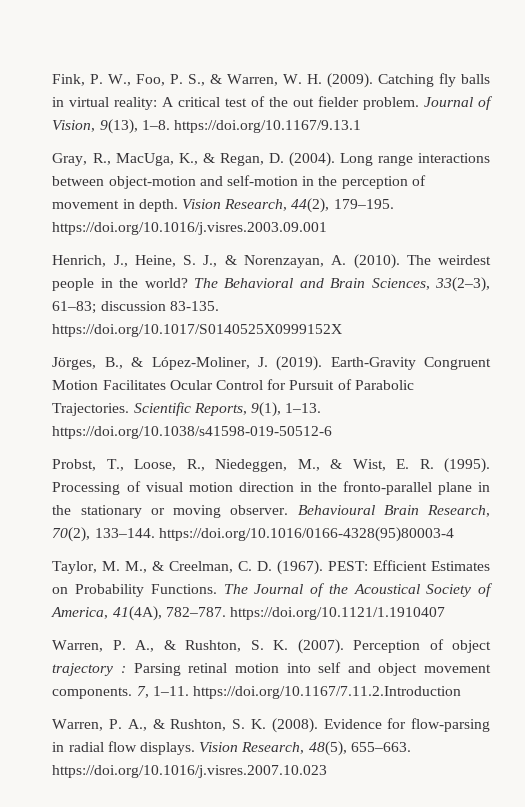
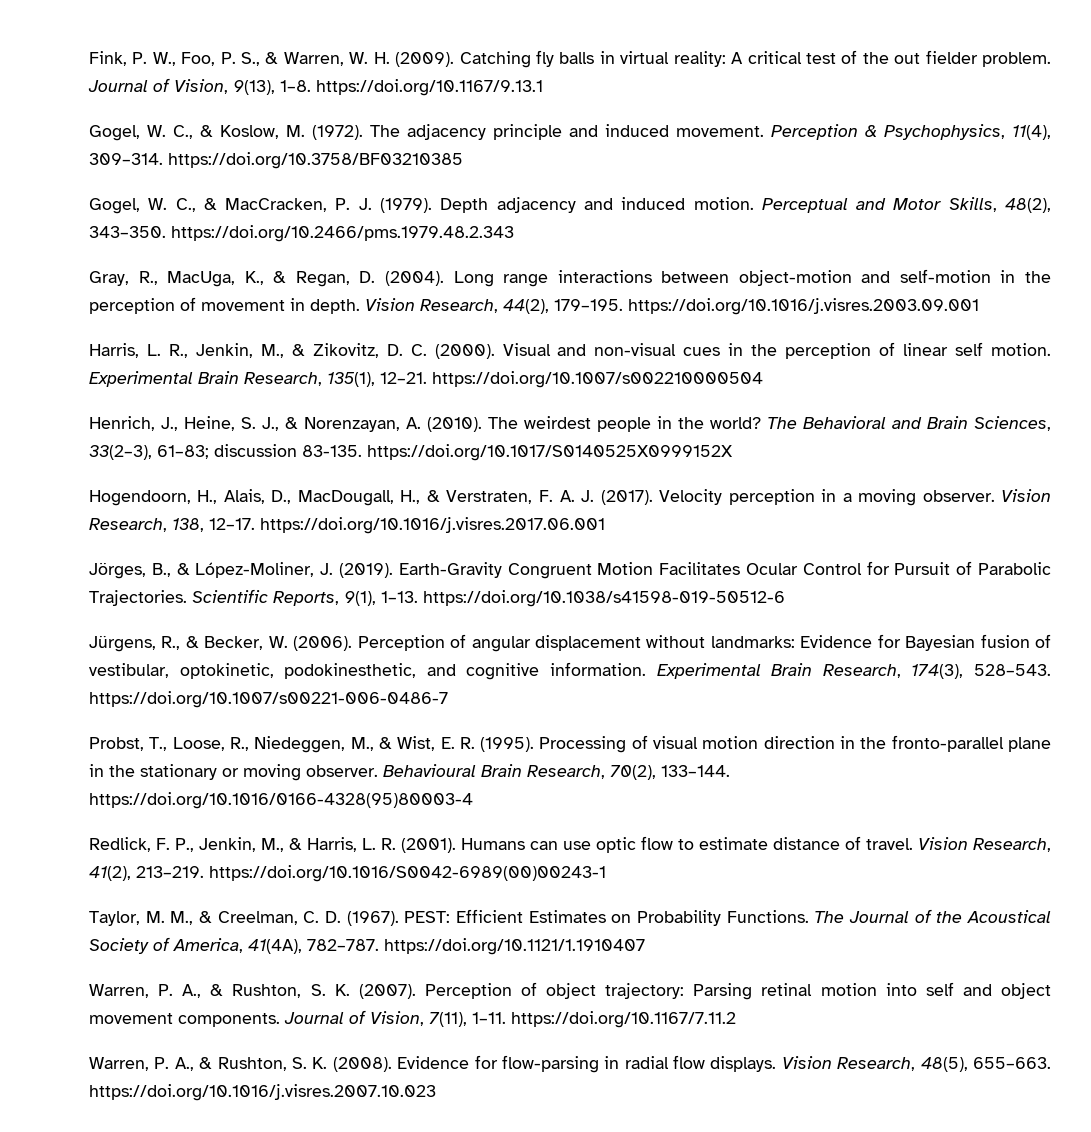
(362, 126) none -> [88,124,1052,141] [88,152,463,169] [88,197,1052,214] [88,225,514,242] // Gogel, W. C., & Koslow, M. (1972). The adjacency principle and induced movement. Perception & Psychophysics, 11(4), 309–314. https://doi.org/10.3758/BF03210385 // Gogel, W. C., & MacCracken, P. J. (1979). Depth adjacency and induced motion. Perceptual and Motor Skills, 48(2), 343–350. https://doi.org/10.2466/pms.1979.48.2.343
(328, 228) none -> [88,342,1051,359] [88,371,763,388] // Harris, L. R., Jenkin, M., & Zikovitz, D. C. (2000). Visual and non-visual cues in the perception of linear self motion. Experimental Brain Research, 135(1), 12–21. https://doi.org/10.1007/s002210000504
(343, 330) none -> [88,489,1051,506] [88,517,605,534] // Hogendoorn, H., Alais, D., MacDougall, H., & Verstraten, F. A. J. (2017). Velocity perception in a moving observer. Vision Research, 138, 12–17. https://doi.org/10.1016/j.visres.2017.06.001
(333, 432) none -> [88,634,1052,652] [88,662,1052,680] [88,691,448,708] // Jürgens, R., & Becker, W. (2006). Perception of angular displacement without landmarks: Evidence for Bayesian fusion of vestibular, optokinetic, podokinesthetic, and cognitive information. Experimental Brain Research, 174(3), 528–543. https://doi.org/10.1007/s00221-006-0486-7
(454, 534) none -> [88,836,1051,853] [88,865,606,882] // Redlick, F. P., Jenkin, M., & Harris, L. R. (2001). Humans can use optic flow to estimate distance of travel. Vision Research, 41(2), 213–219. https://doi.org/10.1016/S0042-6989(00)00243-1
[52,663,127,676] trajectory : -> [605,983,685,999] trajectory:
[136,686,462,699] 7, 1–11. https://doi.org/10.1167/7.11.2.Introduction -> [283,1010,736,1028] Journal of Vision, 7(11), 1–11. https://doi.org/10.1167/7.11.2

